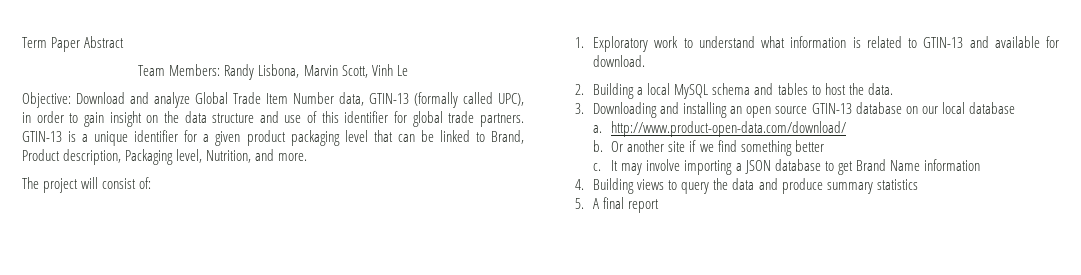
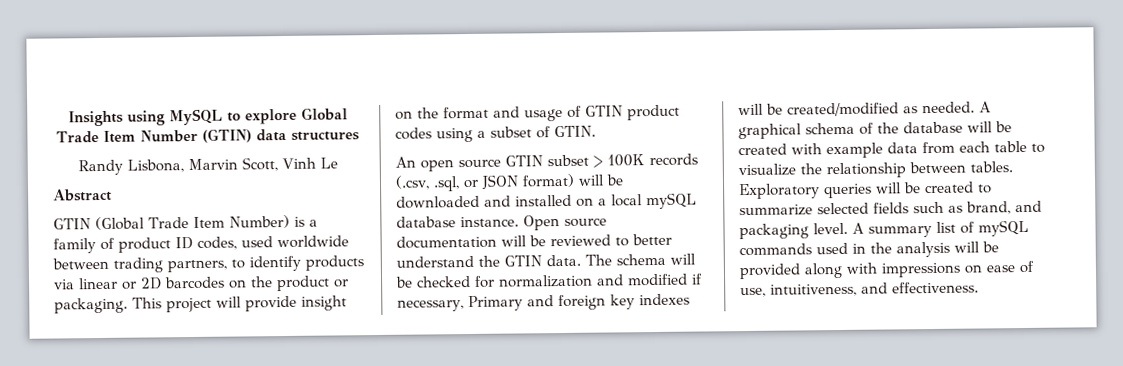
[22,36,125,52] [138,64,221,76] Term Paper Abstract // Team Members: -> [67,107,348,127] [56,128,360,144] Insights using MySQL to explore Global Trade Item Number (GTIN) data structures //
[22,92,524,108] [22,111,524,127] [22,130,524,146] [22,149,308,165] [22,177,152,193] [575,36,1059,52] [593,55,646,67] [575,83,893,99] [575,102,1015,118] [593,121,847,137] [593,140,824,156] [593,159,980,175] [575,178,918,194] [575,197,660,213] Objective: Download and analyze Global Trade Item Number data, GTIN-13 (formally called UPC), in order to gain insight on the data structure and use of this identifier for global trade partners. GTIN-13 is a unique identifier for a given product packaging level that can be linked to Brand, Product description, Packaging level, Nutrition, and more. // The project will consist of: // 1. Exploratory work to understand what information is related to GTIN-13 and available for download. // 2. Building a local MySQL schema and tables to host the data. // 3. Downloading and installing an open source GTIN-13 database on our local database // a. http://www.product-open-data.com/download/ // b. Or another site if we find something better // c. It may involve importing a JSON database to get Brand Name information // 4. Building views to query the data and produce summary statistics // 5. A final report -> [53,188,112,202] [53,214,318,231] [53,235,349,254] [52,255,364,273] [54,275,349,292] [54,295,347,314] [395,104,680,122] [395,125,596,143] [395,153,698,172] [395,173,624,192] [396,192,697,210] [396,215,607,231] [396,233,672,249] [396,253,696,268] [396,273,703,288] [397,293,690,312] [738,101,991,117] [738,121,1012,140] [738,140,1045,159] [738,161,1013,179] [739,181,992,200] [739,200,1042,217] [739,219,1029,240] [739,241,999,258] [739,260,1035,280] [740,281,979,298] Abstract // GTIN (Global Trade Item Number) is a family of product ID codes, used worldwide between trading partners, to identify products via linear or 2D barcodes on the product or packaging. This project will provide insight on the format and usage of GTIN product codes using a subset of GTIN. // An open source GTIN subset > 100K records (.csv, .sql, or JSON format) will be downloaded and installed on a local mySQL database instance. Open source documentation will be reviewed to better understand the GTIN data. The schema will be checked for normalization and modified if necessary, Primary and foreign key indexes will be created/modified as needed. A graphical schema of the database will be created with example data from each table to visualize the relationship between tables. Exploratory queries will be created to summarize selected fields such as brand, and packaging level. A summary list of mySQL commands used in the analysis will be provided along with impressions on ease of use, intuitiveness, and effectiveness.

